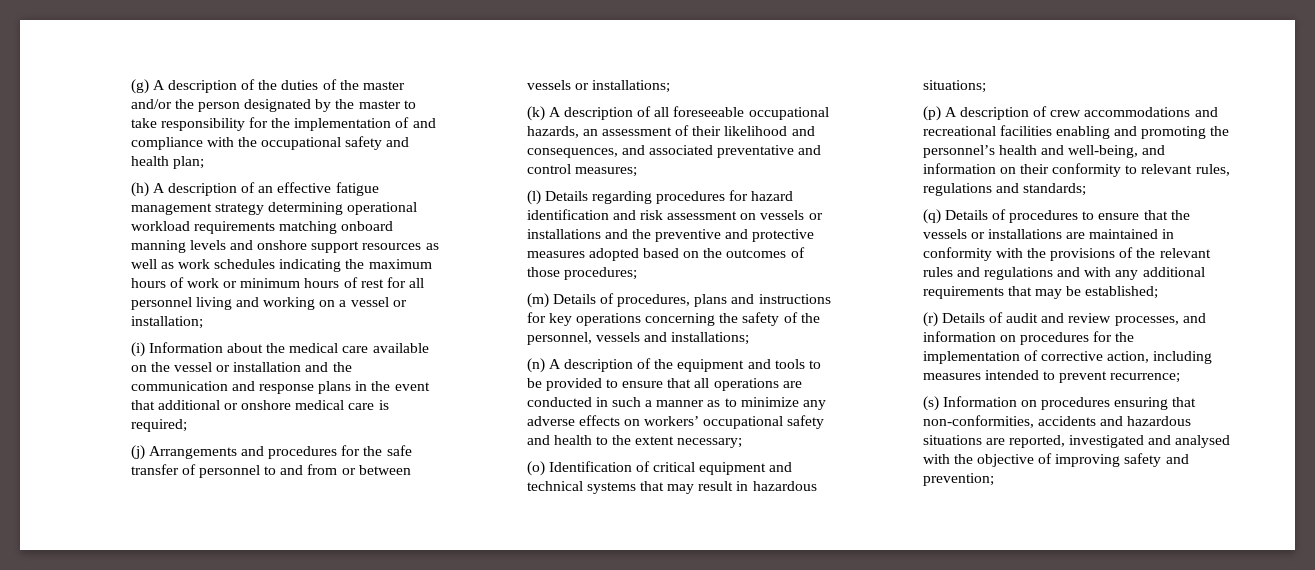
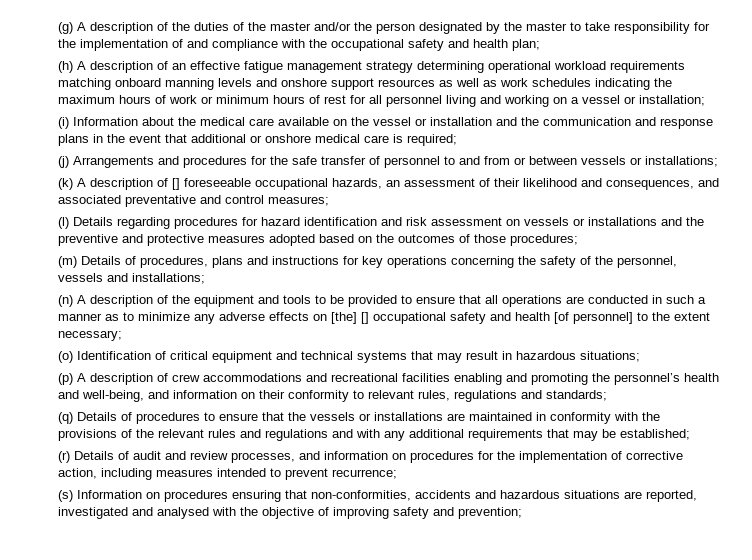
[654,107,670,117] all -> [172,178,181,190] []
[644,415,825,429] [526,435,592,445] workers’ occupational safety and health -> [331,312,634,324] [the] [] occupational safety and health [of personnel]

